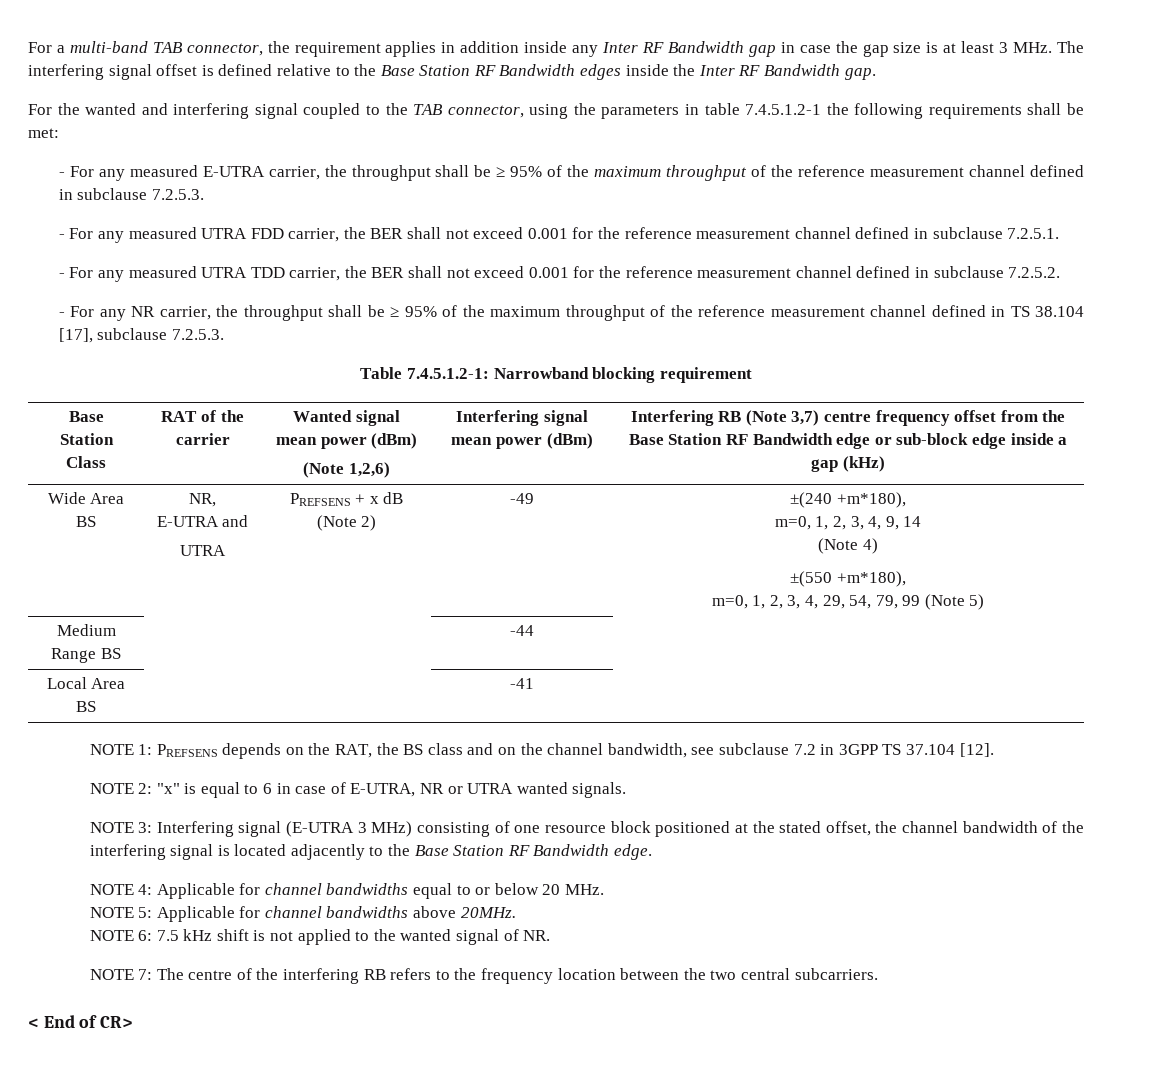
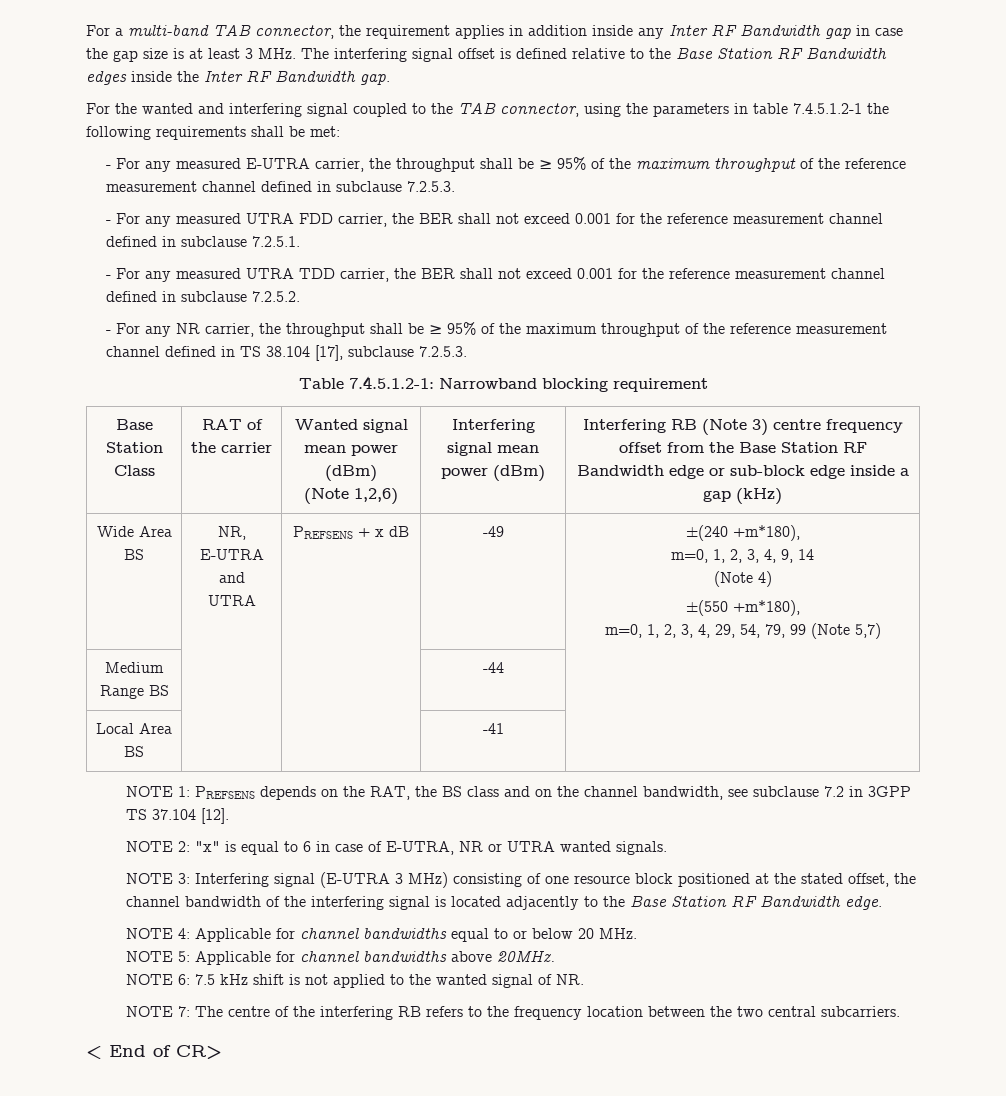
[791,410,820,426] 3,7) -> [751,419,768,436] 3)
[316,515,377,531] (Note 2) -> (409, 531) none
[969,594,985,610] 5) -> [854,623,881,639] 5,7)

